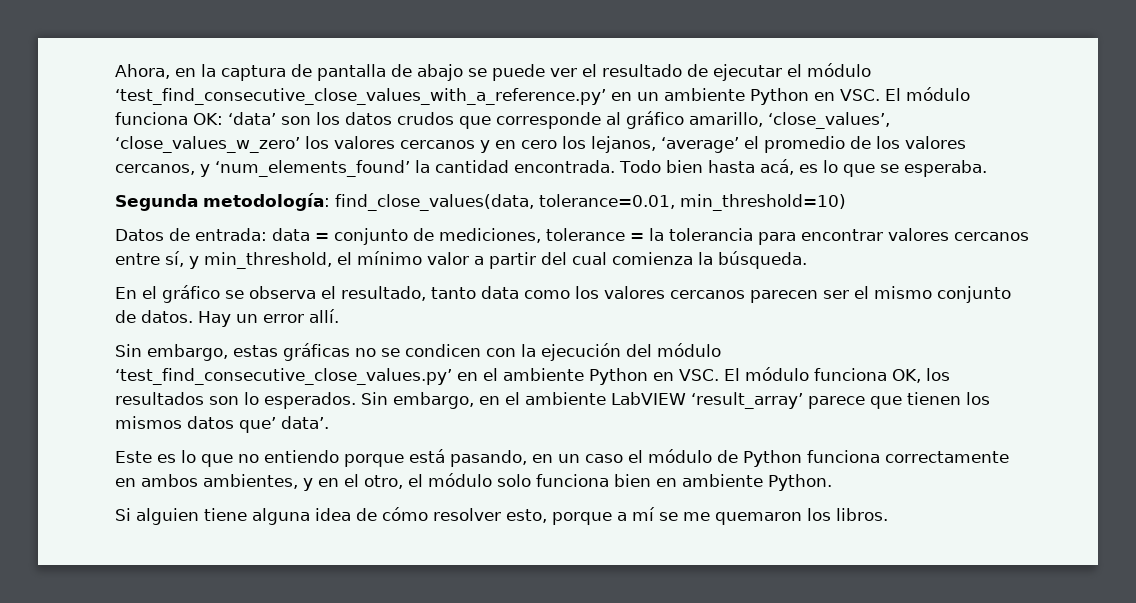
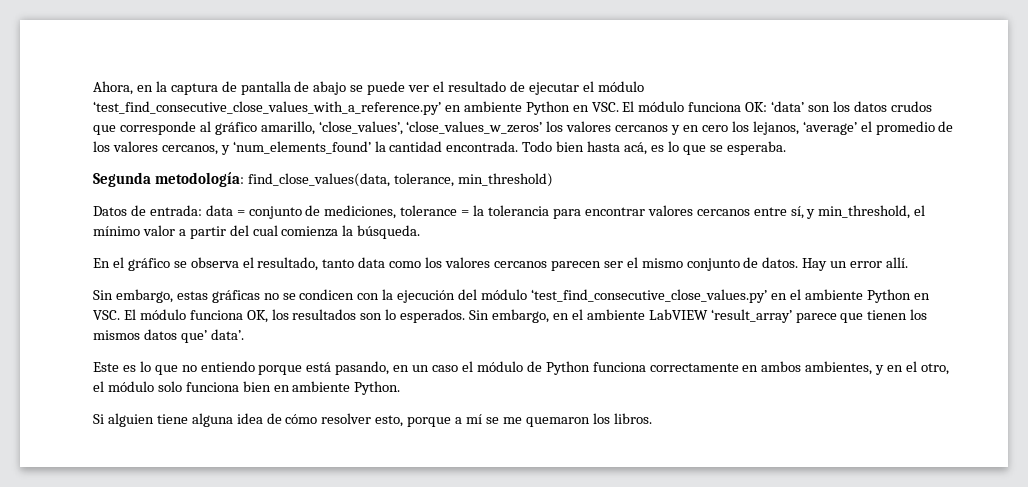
[637,92,659,101] un -> (461, 108) none
[115,136,300,153] ‘close_values_w_zero’ -> [406,121,543,134] ‘close_values_w_zeros’
[539,194,846,211] tolerance=0.01, min_threshold=10) -> [393,173,553,187] tolerance, min_threshold)

